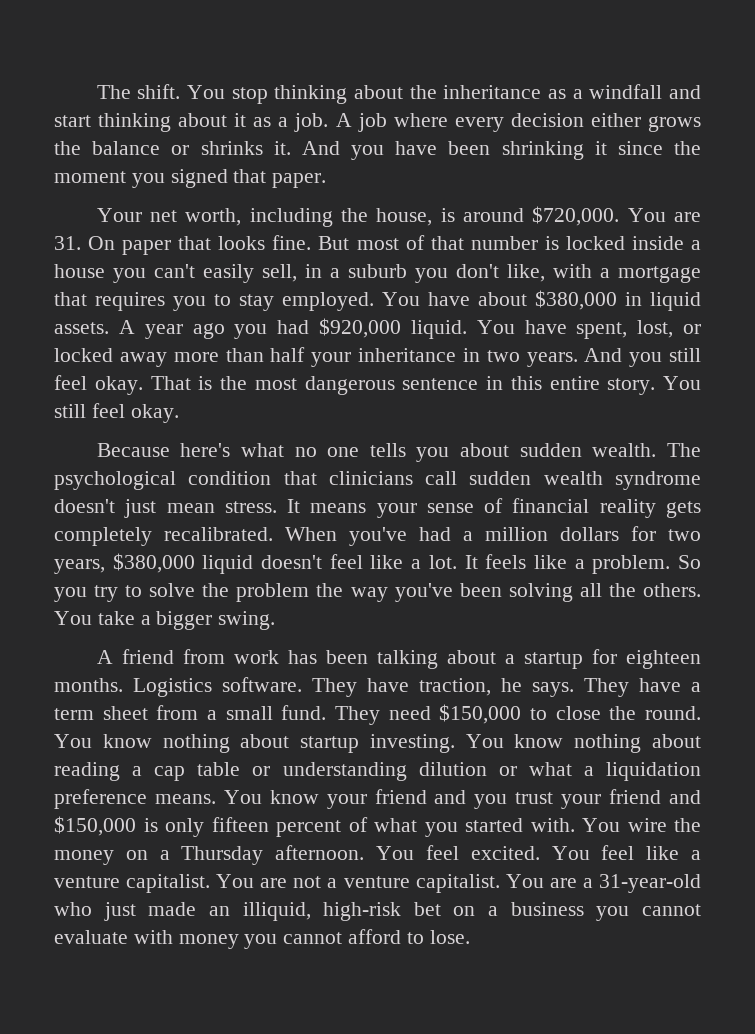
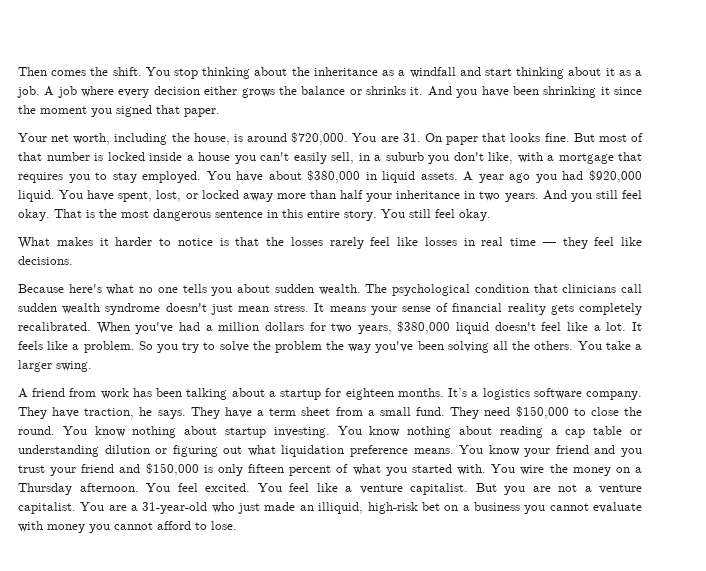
[96,85,131,99] The -> [18,67,109,76] Then comes the
(179, 413) none -> [18,237,642,249] [18,256,73,265] // What makes it harder to notice is that the losses rarely feel like losses in real time — they feel like decisions.
[156,611,213,630] bigger -> [18,360,52,372] larger
[133,677,302,697] Logistics software. -> [448,388,643,400] It’s a logistics software company.
[528,762,594,776] what a -> [172,445,276,457] figuring out what
[216,874,255,888] You -> [475,483,525,495] But you

